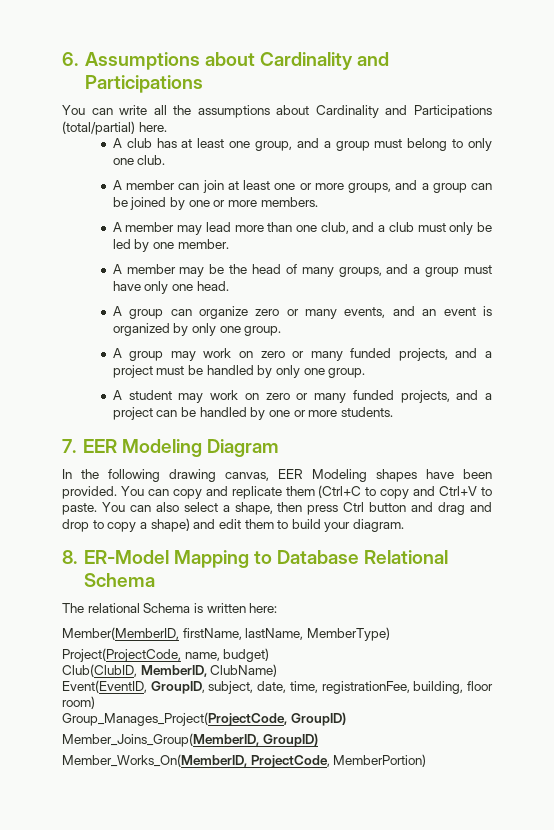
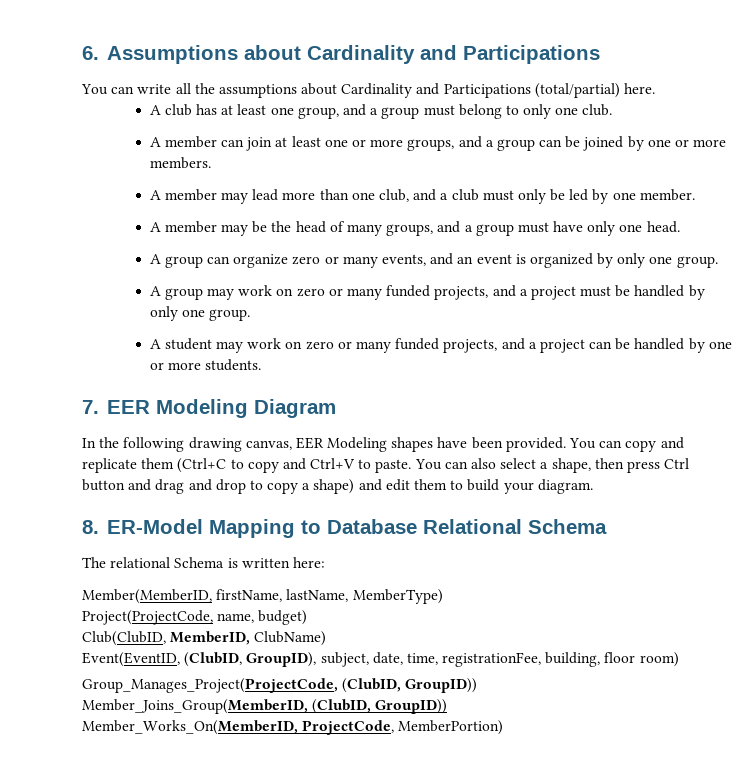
[150,681,205,694] GroupID, -> [184,652,317,667] (ClubID, GroupID),
[290,712,346,726] GroupID) -> [342,678,478,693] (ClubID, GroupID))
[262,733,318,747] GroupID) -> [312,699,448,714] (ClubID, GroupID))

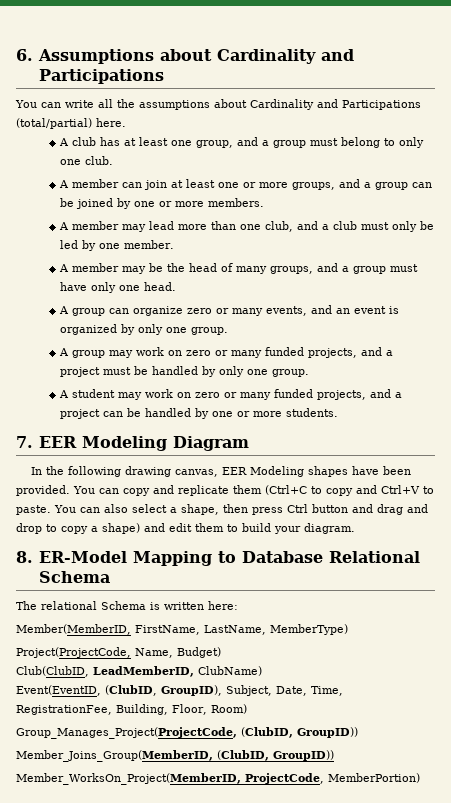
[216,589,349,602] firstName, lastName, -> [135,625,266,635] FirstName, LastName,
[217,610,308,625] name, budget) -> [135,647,221,658] Name, Budget)
[170,631,251,645] MemberID, -> [93,666,194,677] LeadMemberID,
[320,652,679,667] subject, date, time, registrationFee, building, floor room) -> [226,685,343,696] [16,704,247,715] Subject, Date, Time, RegistrationFee, Building, Floor, Room)
[82,720,298,735] Member_Works_On(MemberID, -> [16,773,241,785] Member_WorksOn_Project(MemberID,

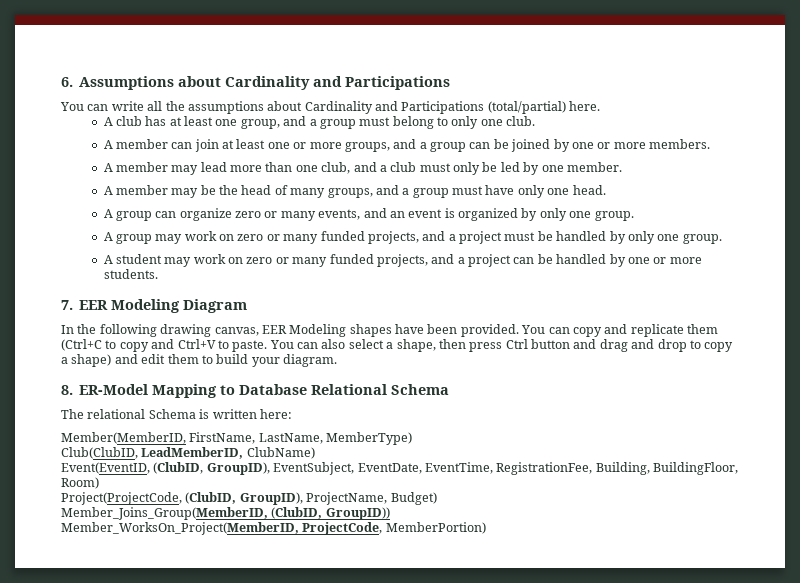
[16,647,221,658] // Project(ProjectCode, Name, Budget) -> (413, 438) none
[226,685,343,696] Subject, Date, Time, -> [273,462,493,475] EventSubject, EventDate, EventTime,
[172,704,207,715] Floor, -> [653,462,738,475] BuildingFloor,
[16,727,358,739] Group_Manages_Project(ProjectCode, (ClubID, GroupID)) -> [61,492,437,505] Project(ProjectCode, (ClubID, GroupID), ProjectName, Budget)

